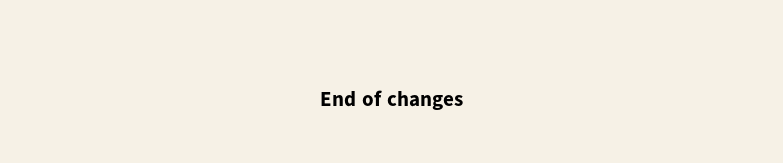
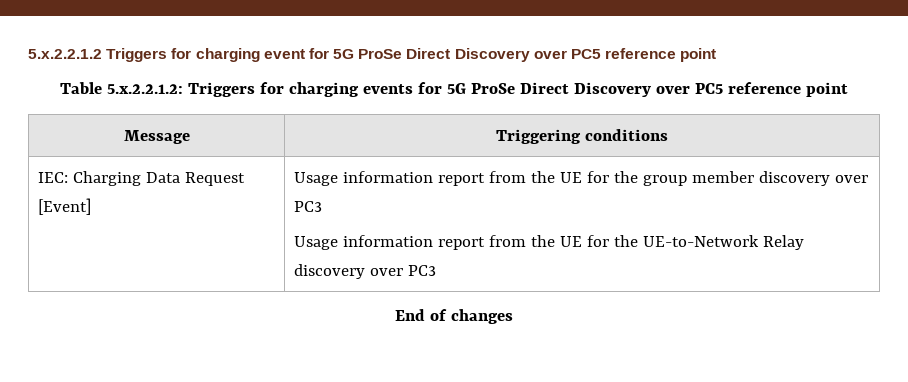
(320, 99) none -> [28,48,717,62] [60,82,848,97] [123,130,190,144] [496,129,668,144] [37,171,245,186] [37,198,91,215] [293,171,868,186] [293,201,322,212] [293,235,804,250] [293,264,436,279] 5.x.2.2.1.2 Triggers for charging event for 5G ProSe Direct Discovery over PC5 reference point // Table 5.x.2.2.1.2: Triggers for charging events for 5G ProSe Direct Discovery over PC5 reference point // Message | Triggering conditions // IEC: Charging Data Request [Event] | Usage information report from the UE for the group member discovery over PC3 // Usage information report from the UE for the UE-to-Network Relay discovery over PC3 //

